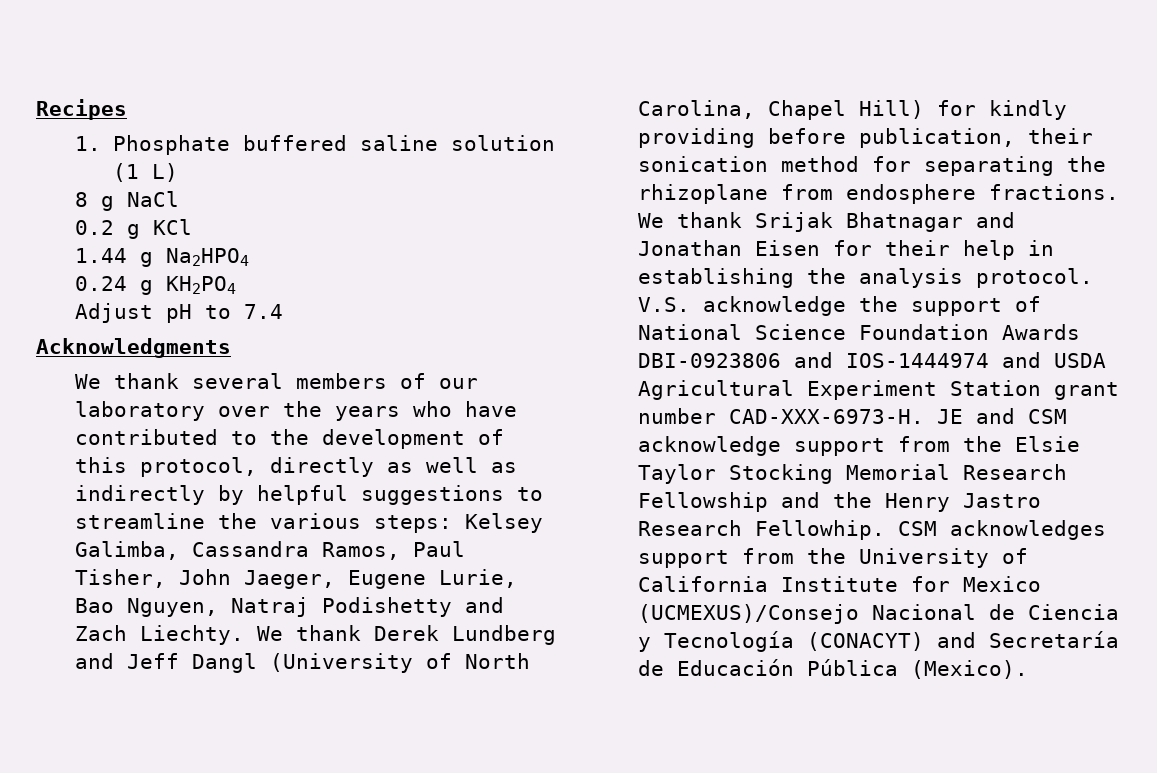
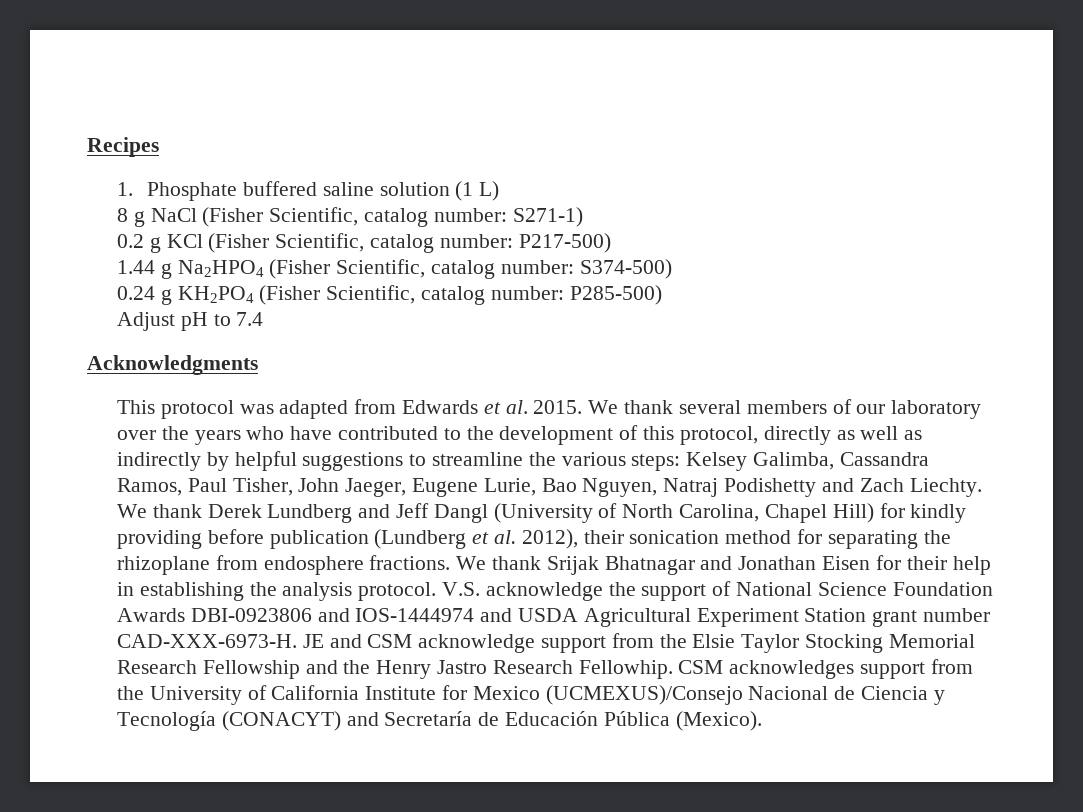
[74,219,192,239] [74,248,249,267] [74,276,236,295] // 0.2 g KCl // 1.44 g Na2HPO4 // 0.24 g KH2PO4 -> [202,207,583,227] [117,233,611,253] [117,259,672,279] [117,285,662,305] (Fisher Scientific, catalog number: S271-1) // 0.2 g KCl (Fisher Scientific, catalog number: P217-500) // 1.44 g Na2HPO4 (Fisher Scientific, catalog number: S374-500) // 0.24 g KH2PO4 (Fisher Scientific, catalog number: P285-500)
(231, 348) none -> [117,399,583,419] This protocol was adapted from Edwards et al. 2015.
[858,128,1015,148] publication, -> [269,529,578,549] publication (Lundberg et al. 2012),

